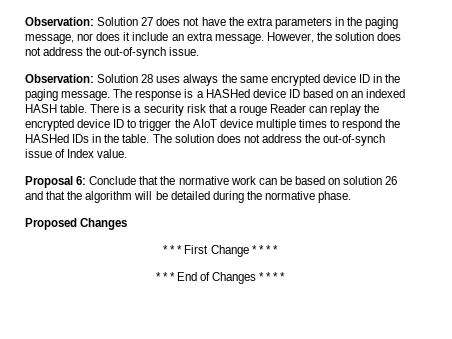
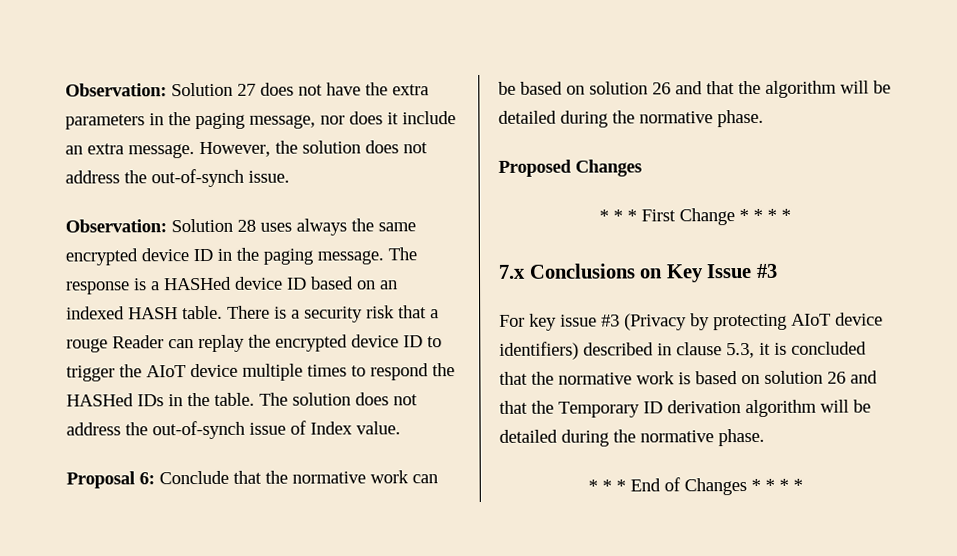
(278, 249) none -> [498,263,778,283] [499,312,883,331] [499,341,867,360] [499,370,878,385] [499,399,871,418] [499,428,765,447] // 7.x Conclusions on Key Issue #3 // For key issue #3 (Privacy by protecting AIoT device identifiers) described in clause 5.3, it is concluded that the normative work is based on solution 26 and that the Temporary ID derivation algorithm will be detailed during the normative phase.

